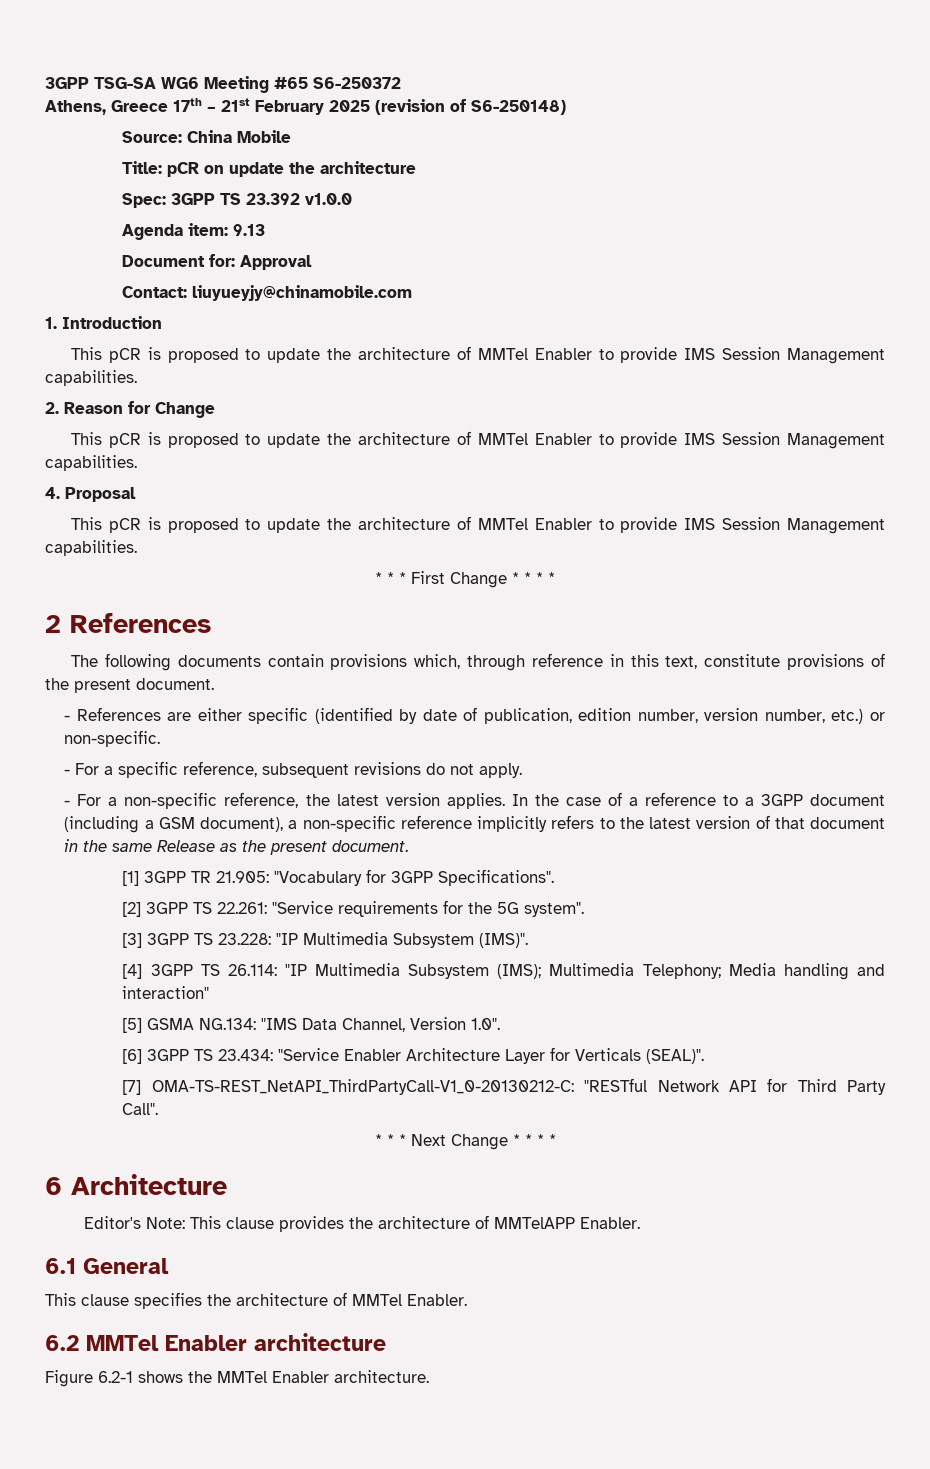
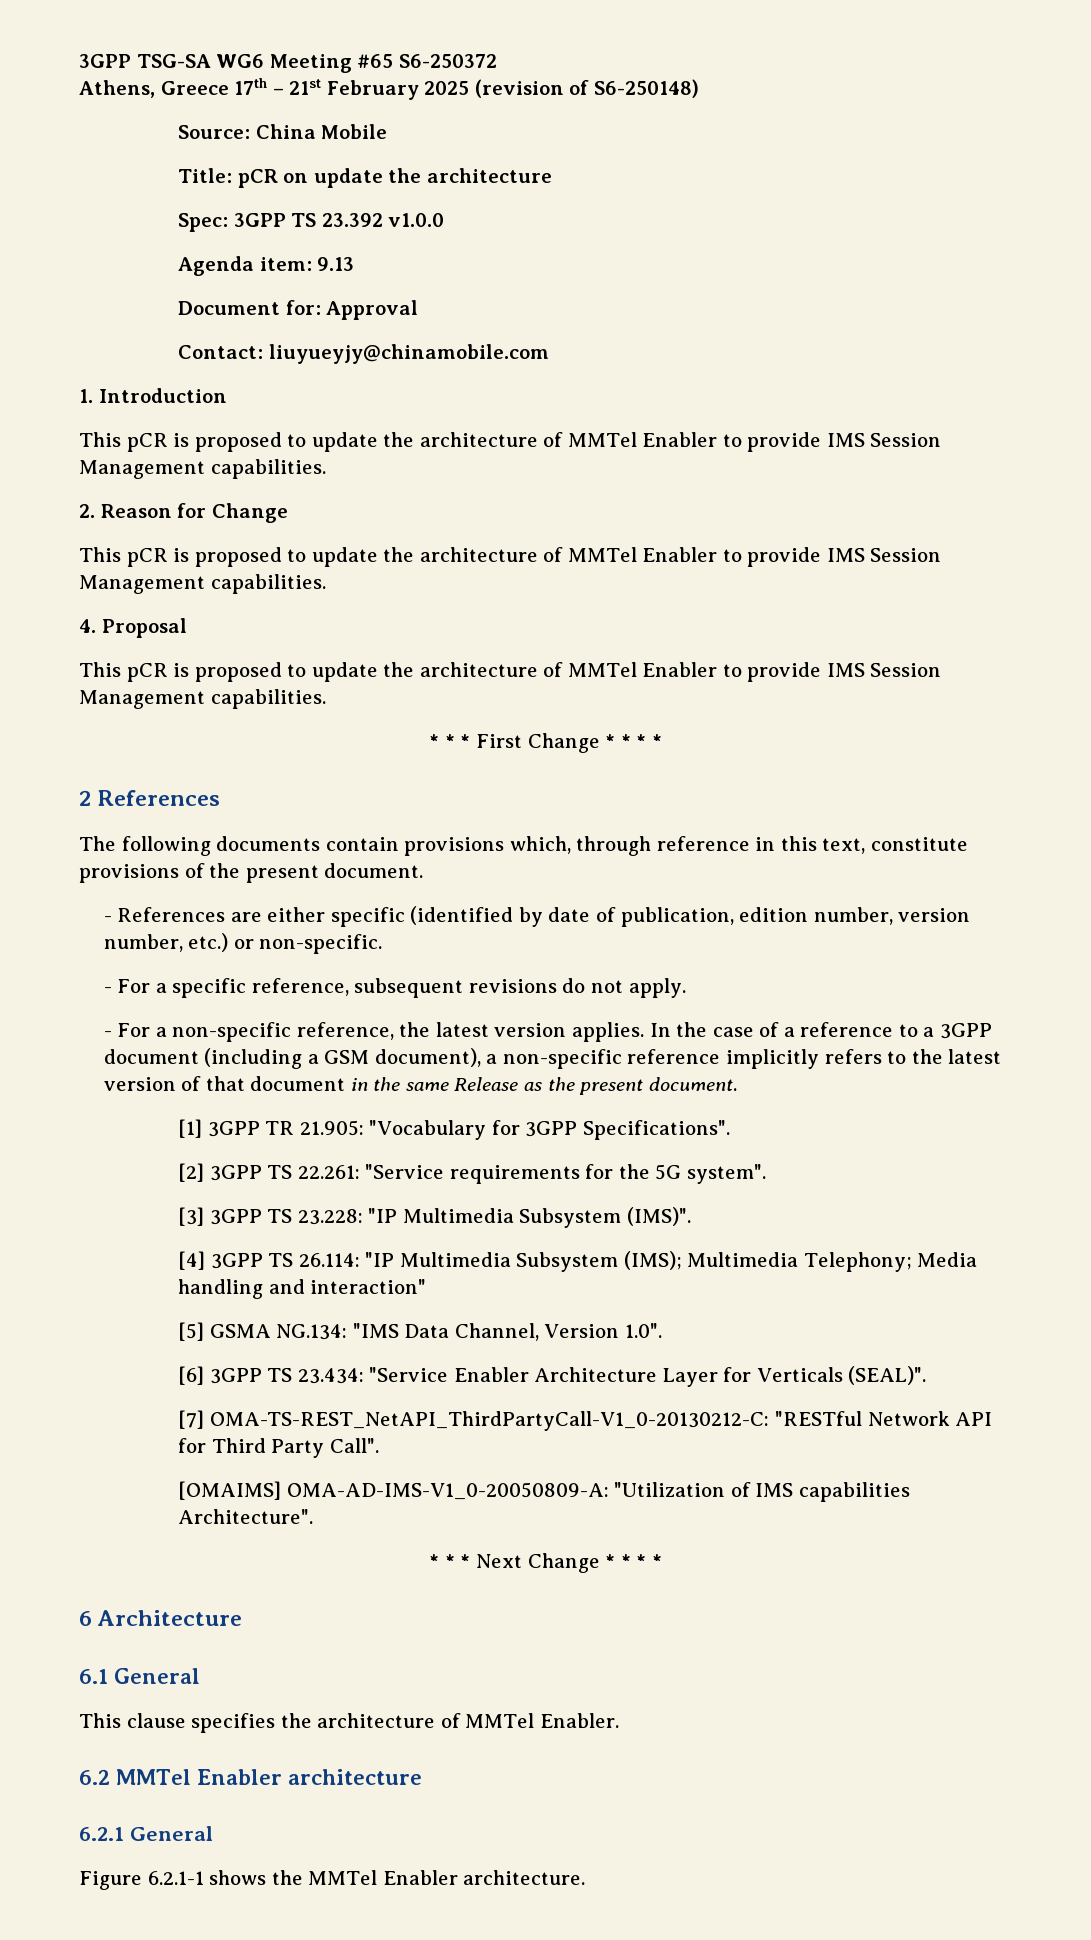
(159, 1109) none -> [177,1481,910,1502] [177,1509,313,1524] // [OMAIMS] OMA-AD-IMS-V1_0-20050809-A: "Utilization of IMS capabilities Architecture".
[83,1215,640,1232] // Editor's Note: This clause provides the architecture of MMTelAPP Enabler. -> (243, 1618) none
(386, 1342) none -> [79,1826,213,1841] // 6.2.1 General
[98,1371,133,1383] 6.2-1 -> [147,1871,204,1885] 6.2.1-1

